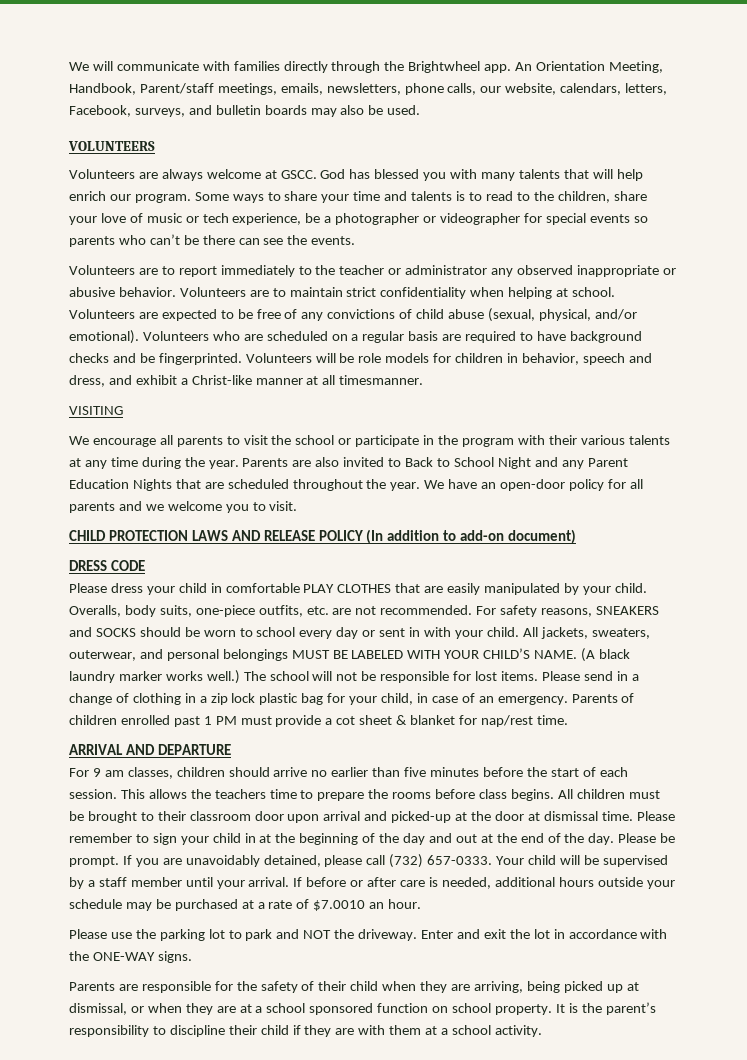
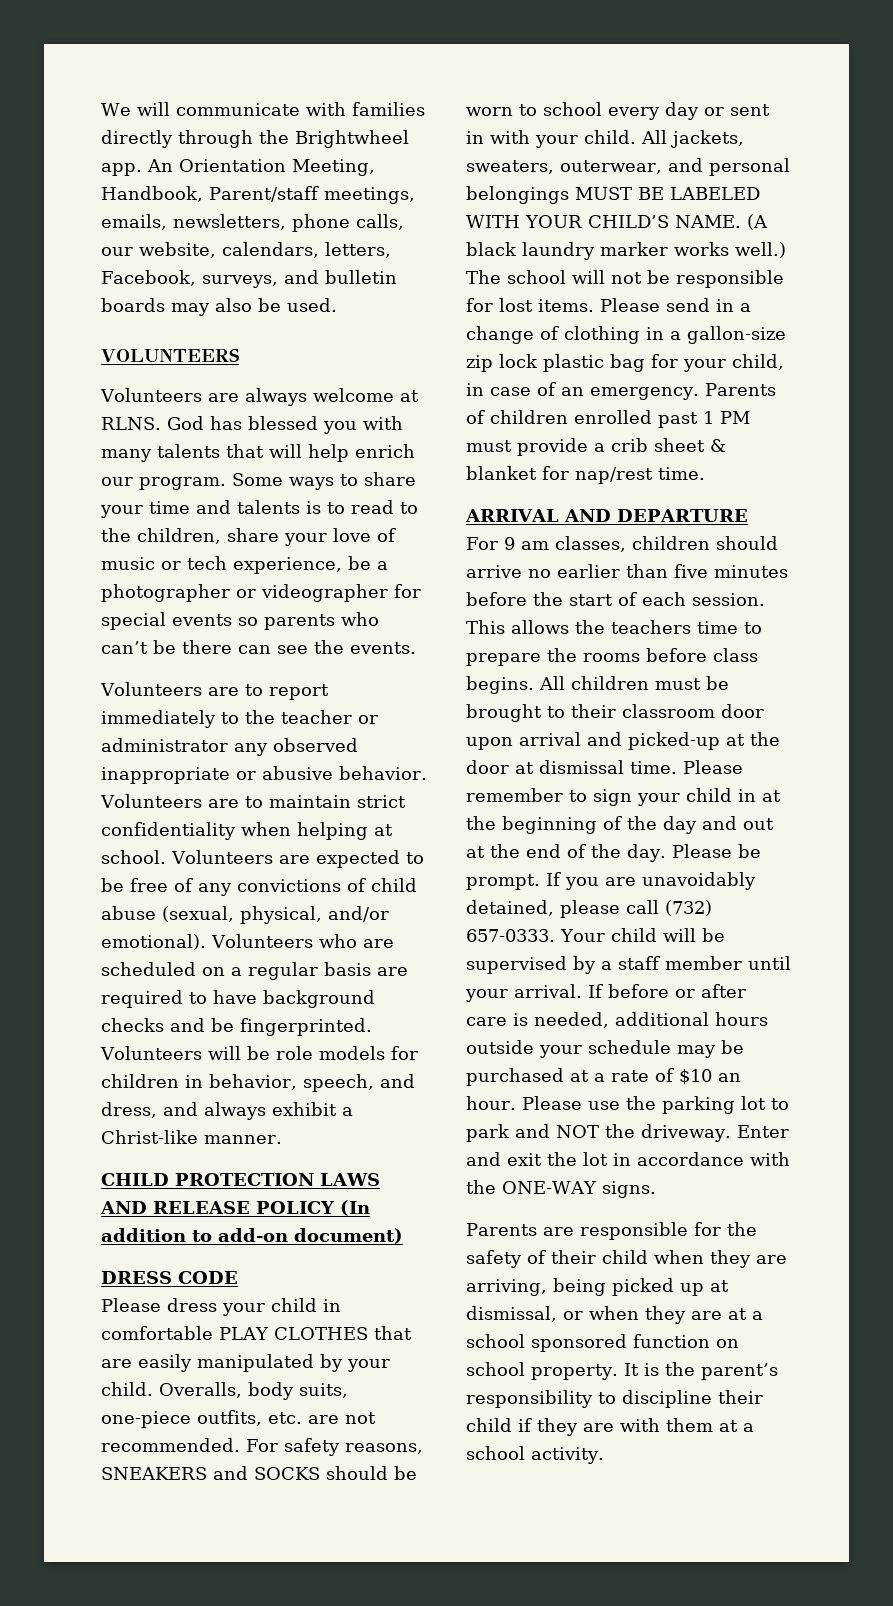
[280,170,317,179] GSCC. -> [101,417,161,430] RLNS.
[582,353,625,365] speech -> [302,1074,374,1092] speech,
(132, 380) none -> [204,1102,266,1120] always
[255,375,424,385] [69,406,123,415] [69,435,670,447] [69,457,628,469] [69,479,643,491] [69,501,298,513] manner at all timesmanner. // VISITING // We encourage all parents to visit the school or participate in the program with their various talents at any time during the year. Parents are also invited to Back to School Night and any Parent Education Nights that are scheduled throughout the year. We have an open-door policy for all parents and we welcome you to visit. -> [204,1135,282,1144] manner.
(207, 699) none -> [687,326,786,344] gallon-size
[336,716,356,725] cot -> [611,438,648,452] crib
[313,900,366,911] $7.0010 -> [679,1069,712,1085] $10
(422, 904) // -> (516, 1103) none

